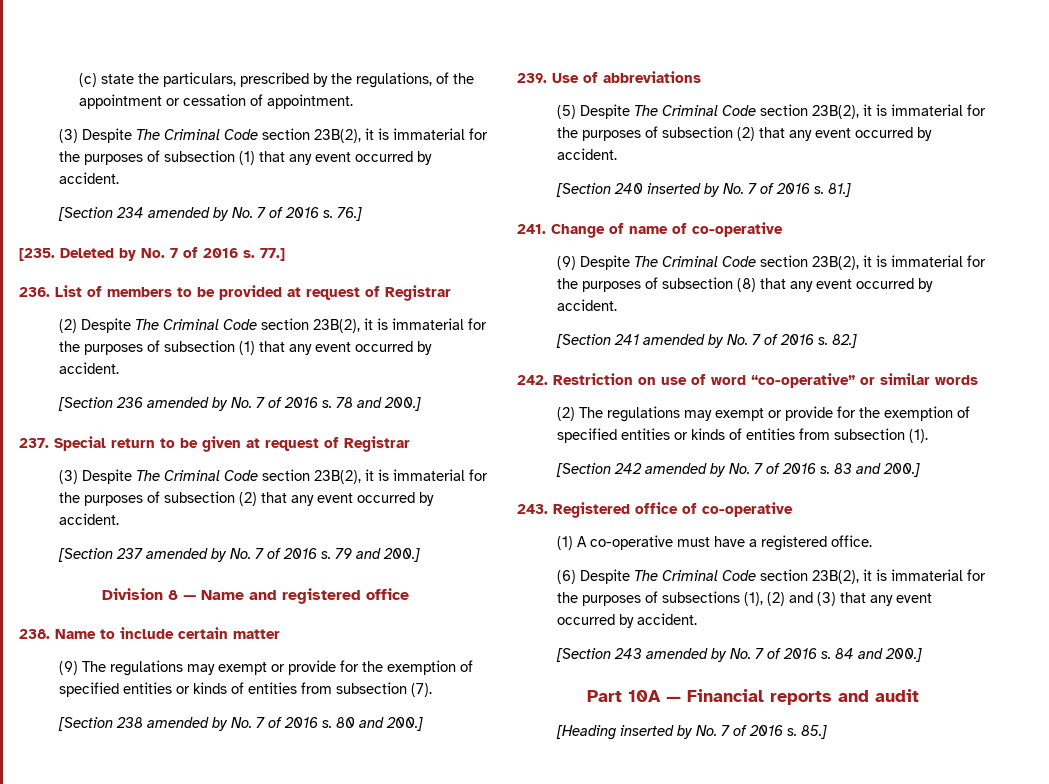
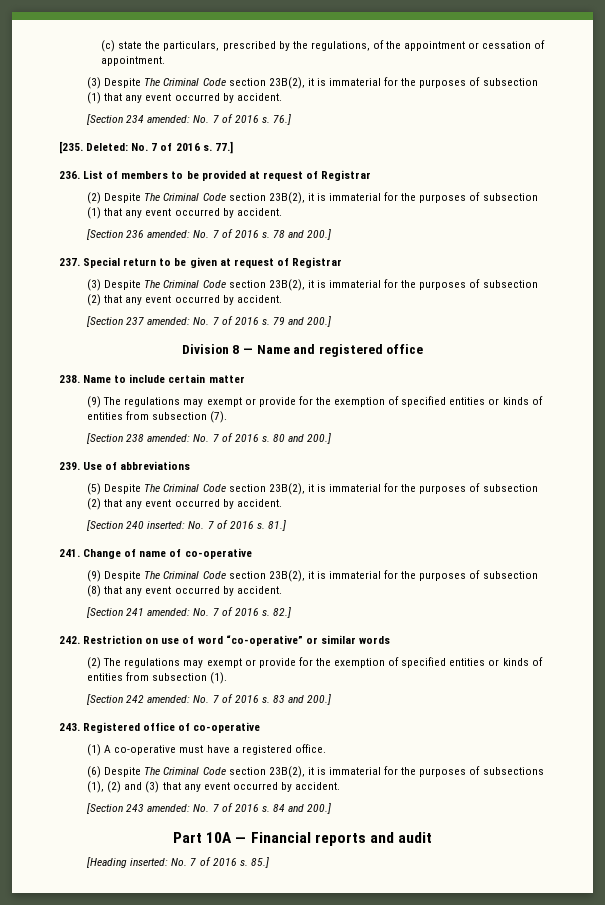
[147,207,229,221] amended by -> [147,115,191,123] amended:
[60,248,136,261] Deleted by -> [86,143,129,151] Deleted:
[146,397,228,411] amended by -> [147,230,191,238] amended:
[145,548,227,562] amended by -> [147,317,191,325] amended:
[146,717,228,731] amended by -> [147,434,191,442] amended:
[646,183,720,197] inserted by -> [147,521,186,529] inserted:
[642,334,724,348] amended by -> [147,608,191,616] amended:
[644,463,726,477] amended by -> [147,695,191,703] amended:
[645,648,727,662] amended by -> [147,804,191,812] amended:
[619,725,693,739] inserted by -> [130,858,169,866] inserted:

